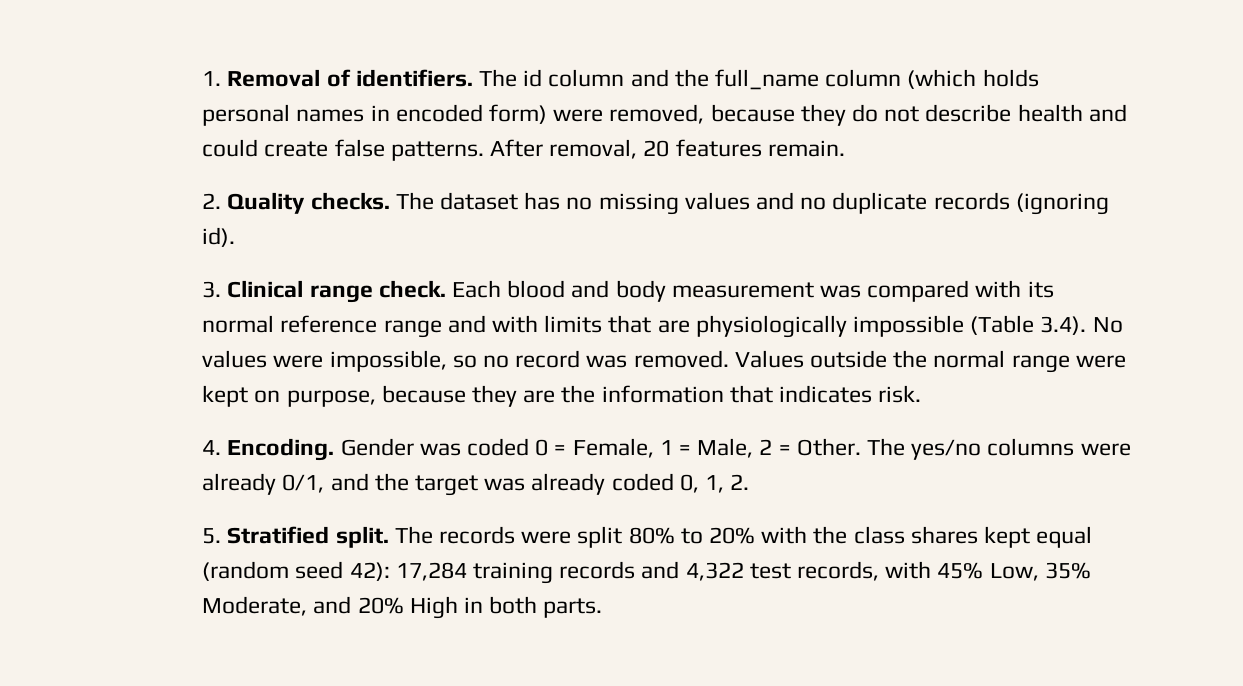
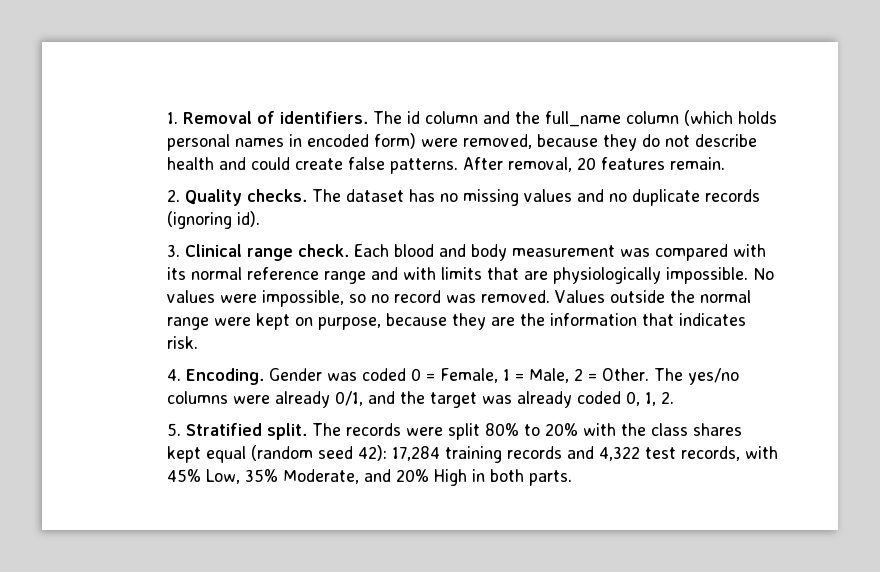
[852,315,1087,337] impossible (Table 3.4). -> [665,267,748,284] impossible.

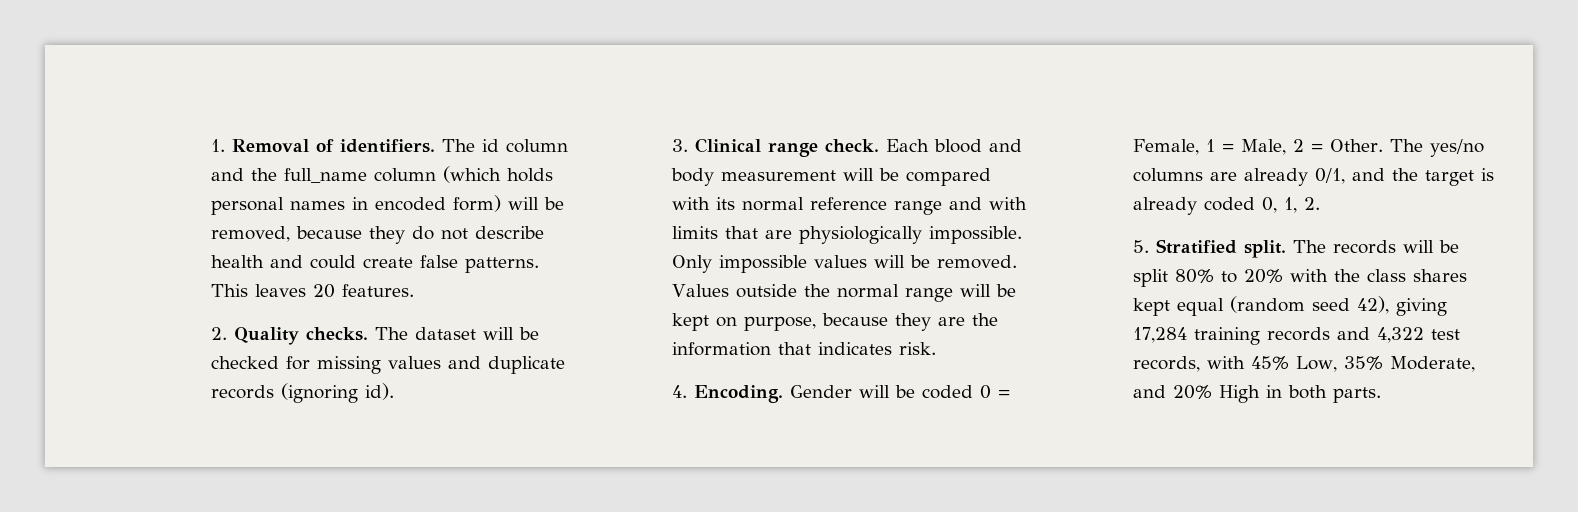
[420,138,458,147] were -> [507,197,564,210] will be
[462,157,725,172] After removal, 20 features remain. -> [210,284,414,298] This leaves 20 features.
[408,189,458,202] has no -> [482,327,539,340] [210,356,310,370] will be checked for
[608,193,627,202] no -> (481, 362) none
[619,248,650,257] was -> [842,168,899,181] will be
[752,268,774,280] [166,290,476,307] No values were impossible, so no record was -> [671,255,930,273] Only impossible values will be
[213,317,251,326] were -> [959,284,1016,297] will be
[326,372,357,381] was -> [858,385,915,398] will be
[232,395,270,404] were -> [1209,172,1237,181] are
[481,395,512,404] was -> [1480,168,1494,181] is
[405,427,443,436] were -> [1402,240,1459,253] will be
[357,445,387,461] 42): -> [1356,296,1447,316] 42), giving

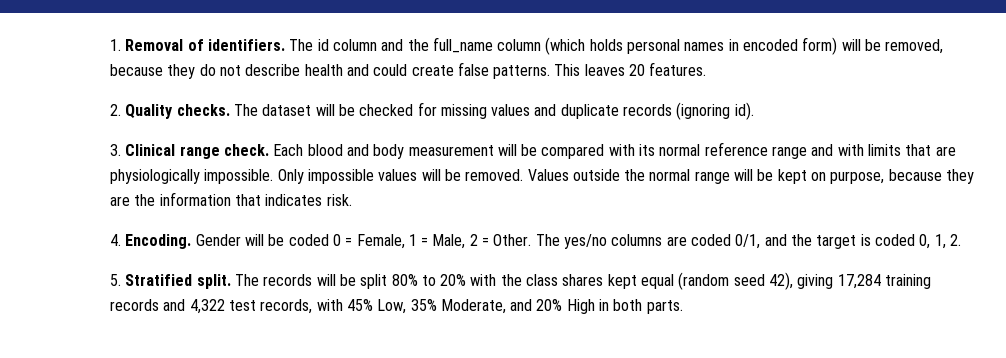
[1243,168,1308,186] already -> [691,234,732,246] coded
[1132,197,1197,215] already -> (871, 240) none

